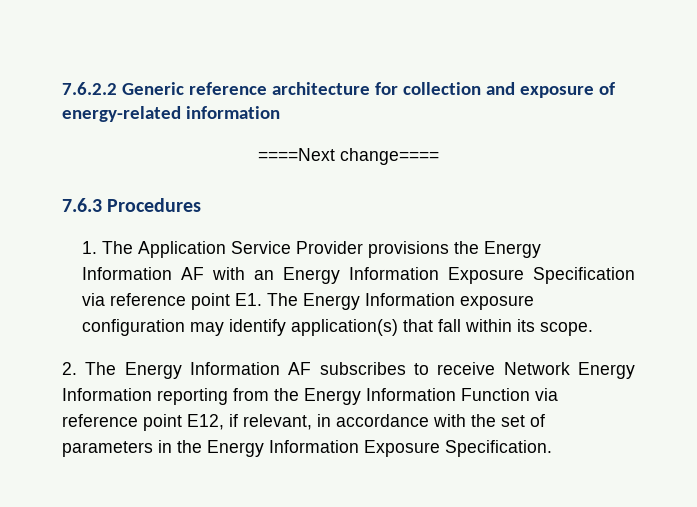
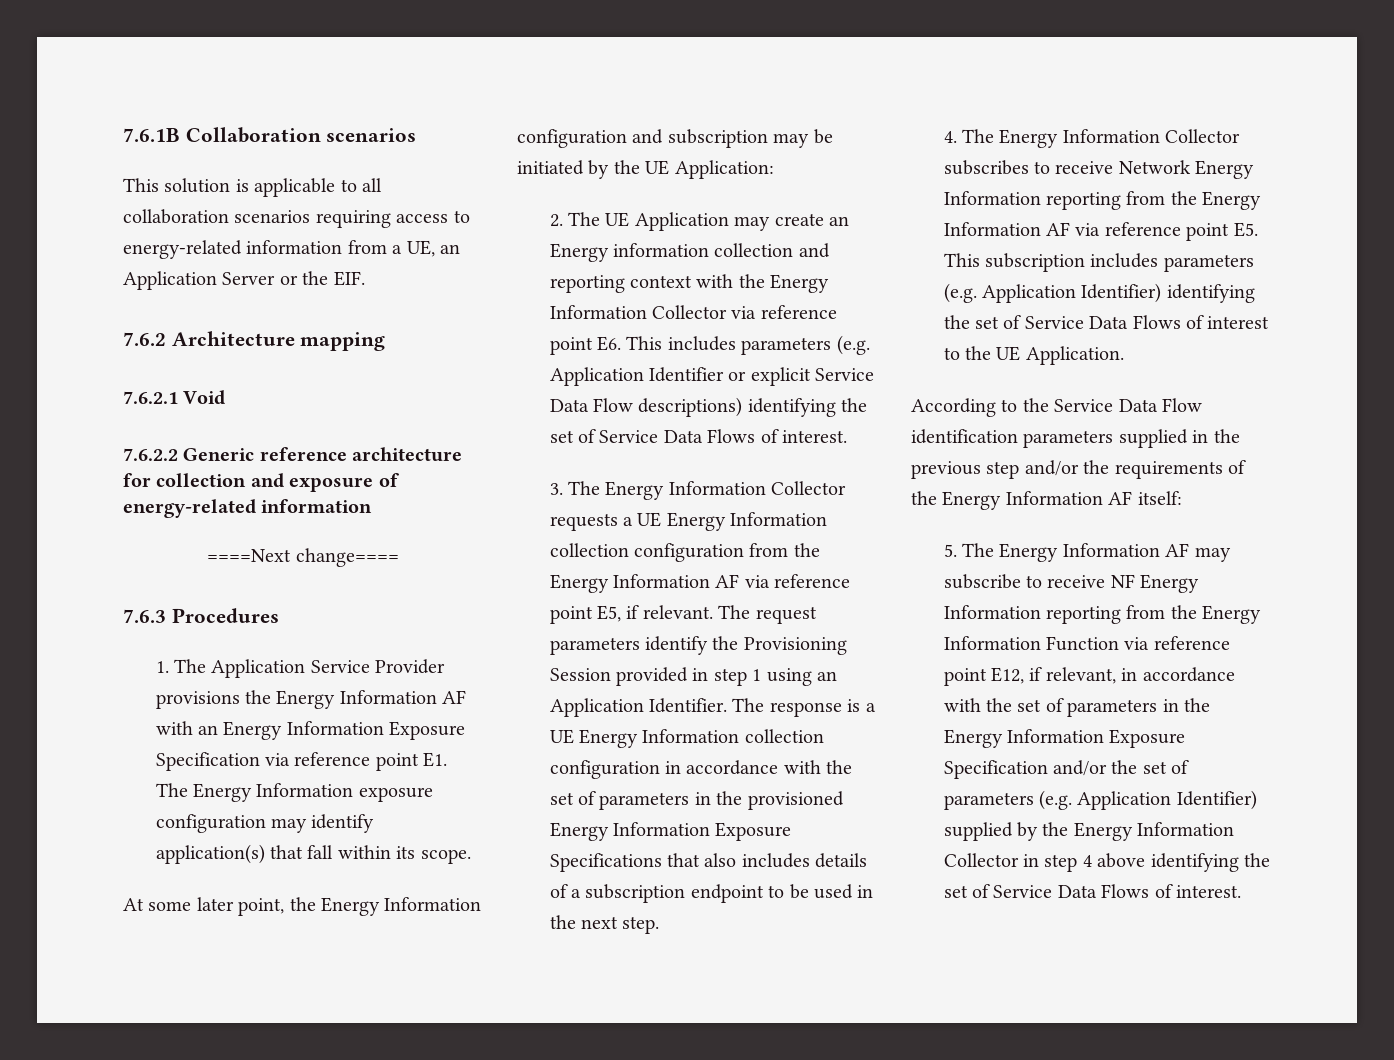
(62, 88) none -> [123,127,417,143] [123,178,382,197] [123,209,470,228] [123,240,460,259] [123,271,365,290] [123,331,386,351] [123,390,226,405] 7.6.1B Collaboration scenarios // This solution is applicable to all collaboration scenarios requiring access to energy-related information from a UE, an Application Server or the EIF. // 7.6.2 Architecture mapping // 7.6.2.1 Void //
[62,362,77,375] 2. -> [123,897,482,916] [517,129,833,148] [517,160,774,179] [549,212,849,231] [549,243,830,262] [549,274,830,293] [549,305,837,319] [549,335,870,355] [549,367,875,386] [549,397,868,417] [549,429,847,443] [549,481,847,500] [549,512,828,531] [549,543,820,562] [549,574,851,593] [549,605,817,624] [549,636,847,655] [549,667,837,686] [549,698,876,717] [549,729,824,748] [549,760,853,779] [549,791,844,810] [549,822,792,841] [549,853,868,872] [549,884,874,903] [549,915,660,934] [943,129,1241,148] [943,160,1255,179] [943,191,1262,210] [943,222,1258,241] [943,253,1254,272] [943,283,1255,303] [943,315,1270,329] [943,346,1124,365] [911,398,1202,417] [911,429,1240,448] [911,460,1246,479] [911,491,1182,510] [943,544,957,557] At some later point, the Energy Information configuration and subscription may be initiated by the UE Application: // 2. The UE Application may create an Energy information collection and reporting context with the Energy Information Collector via reference point E6. This includes parameters (e.g. Application Identifier or explicit Service Data Flow descriptions) identifying the set of Service Data Flows of interest. // 3. The Energy Information Collector requests a UE Energy Information collection configuration from the Energy Information AF via reference point E5, if relevant. The request parameters identify the Provisioning Session provided in step 1 using an Application Identifier. The response is a UE Energy Information collection configuration in accordance with the set of parameters in the provisioned Energy Information Exposure Specifications that also includes details of a subscription endpoint to be used in the next step. // 4. The Energy Information Collector subscribes to receive Network Energy Information reporting from the Energy Information AF via reference point E5. This subscription includes parameters (e.g. Application Identifier) identifying the set of Service Data Flows of interest to the UE Application. // According to the Service Data Flow identification parameters supplied in the previous step and/or the requirements of the Energy Information AF itself: // 5.
[319,362,570,375] subscribes to receive Network -> [1194,547,1231,562] [943,574,1135,589] may subscribe to receive NF
[445,440,552,457] Specification. -> [943,760,1190,779] [943,790,1257,810] [943,822,1235,841] [943,853,1270,872] [943,884,1241,898] Specification and/or the set of parameters (e.g. Application Identifier) supplied by the Energy Information Collector in step 4 above identifying the set of Service Data Flows of interest.

